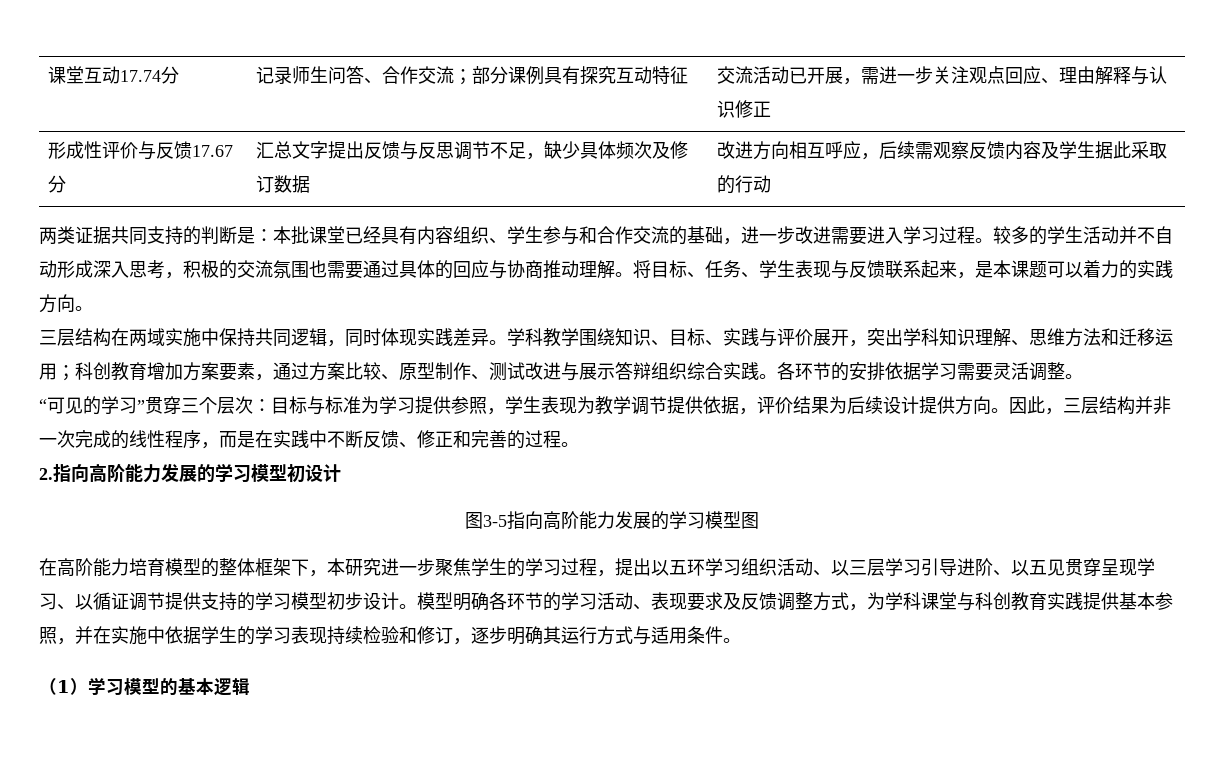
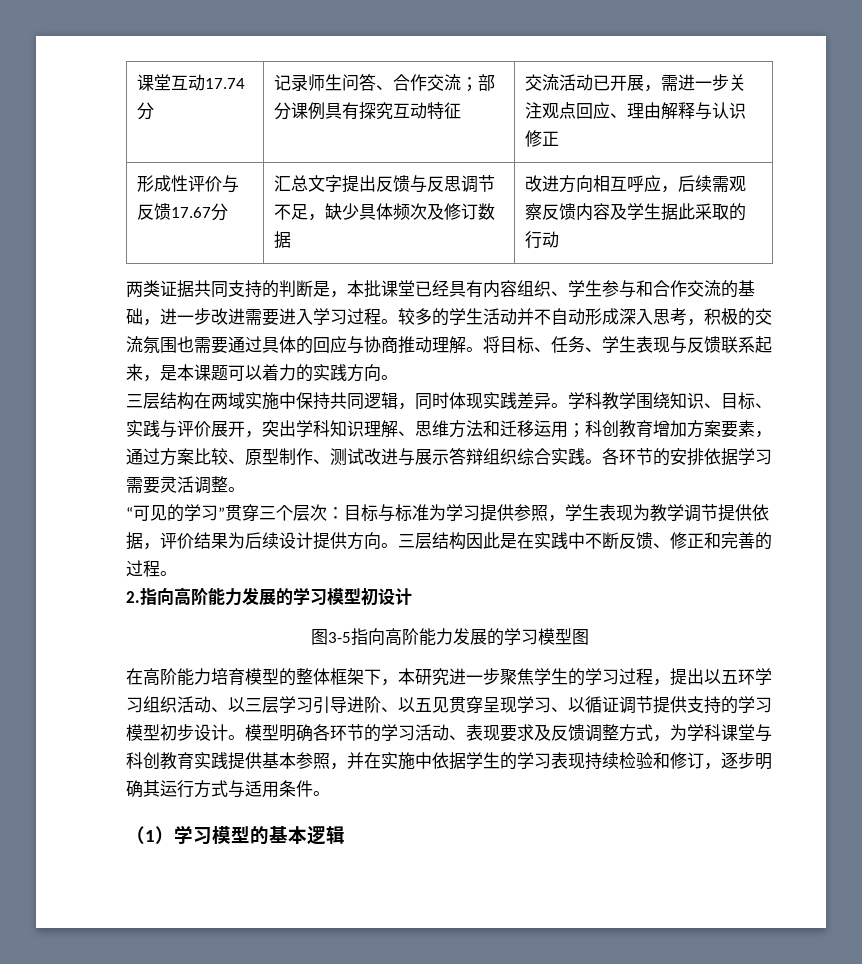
[255,229,273,242] ： -> [330,291,347,298] ，
[1009,396,1171,415] [39,430,237,449] 因此，三层结构并非一次完成的线性程序，而 -> [398,532,500,550] 三层结构因此

